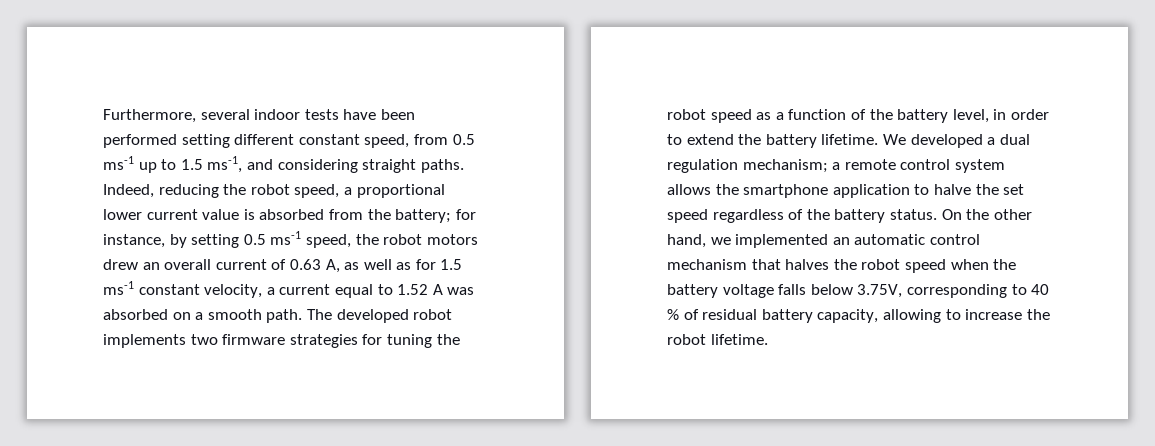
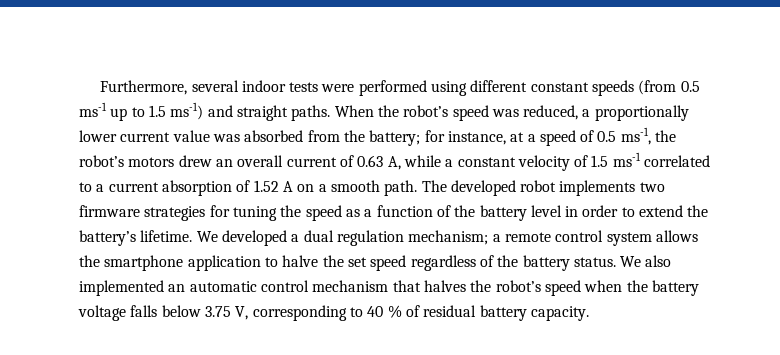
[343,109,415,120] [103,134,448,148] have been performed setting different constant speed, from -> [321,80,677,96] were performed using different constant speeds (from
[207,156,464,173] [103,184,445,198] ms-1, and considering straight paths. Indeed, reducing the robot speed, a proportional -> [170,102,689,121] ms-1) and straight paths. When the robot’s speed was reduced, a proportionally
[243,209,255,220] is -> [212,134,240,142] was
[169,231,423,248] by setting 0.5 ms-1 speed, the robot -> [510,127,677,146] [79,155,124,167] at a speed of 0.5 ms-1, the robot’s
[344,259,463,270] [103,281,475,298] [103,309,168,320] as well as for 1.5 ms-1 constant velocity, a current equal to 1.52 A was absorbed -> [403,152,711,171] [79,180,293,196] while a constant velocity of 1.5 ms-1 correlated to a current absorption of 1.52 A
[667,109,706,120] robot -> (302, 211) none
[952,109,989,123] level, -> [530,205,562,217] level
[765,134,817,148] battery -> [79,230,136,246] battery’s
[941,209,1032,220] [667,234,731,248] On the other hand, we -> [620,255,672,267] We also
[861,259,901,270] robot -> [495,280,541,292] robot’s
[857,284,903,298] 3.75V, -> [204,306,249,320] 3.75 V,
[817,309,1050,323] [667,334,768,345] capacity, allowing to increase the robot lifetime. -> [530,306,589,321] capacity.

